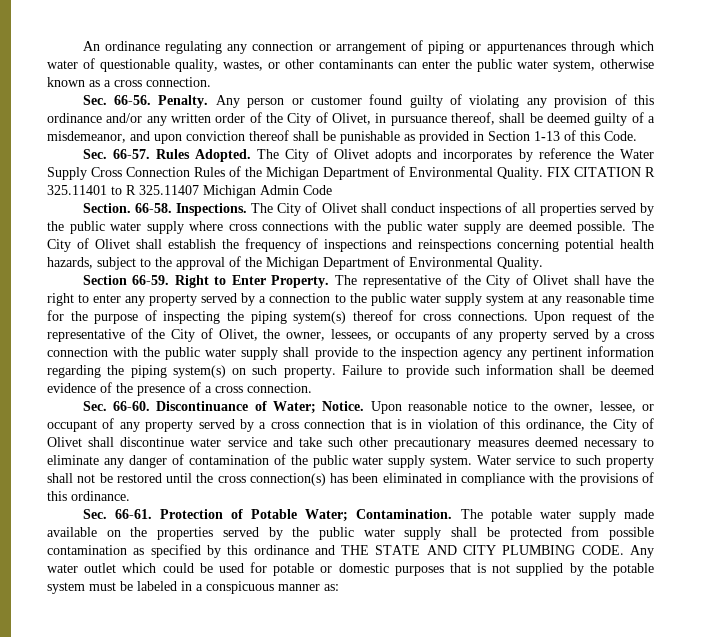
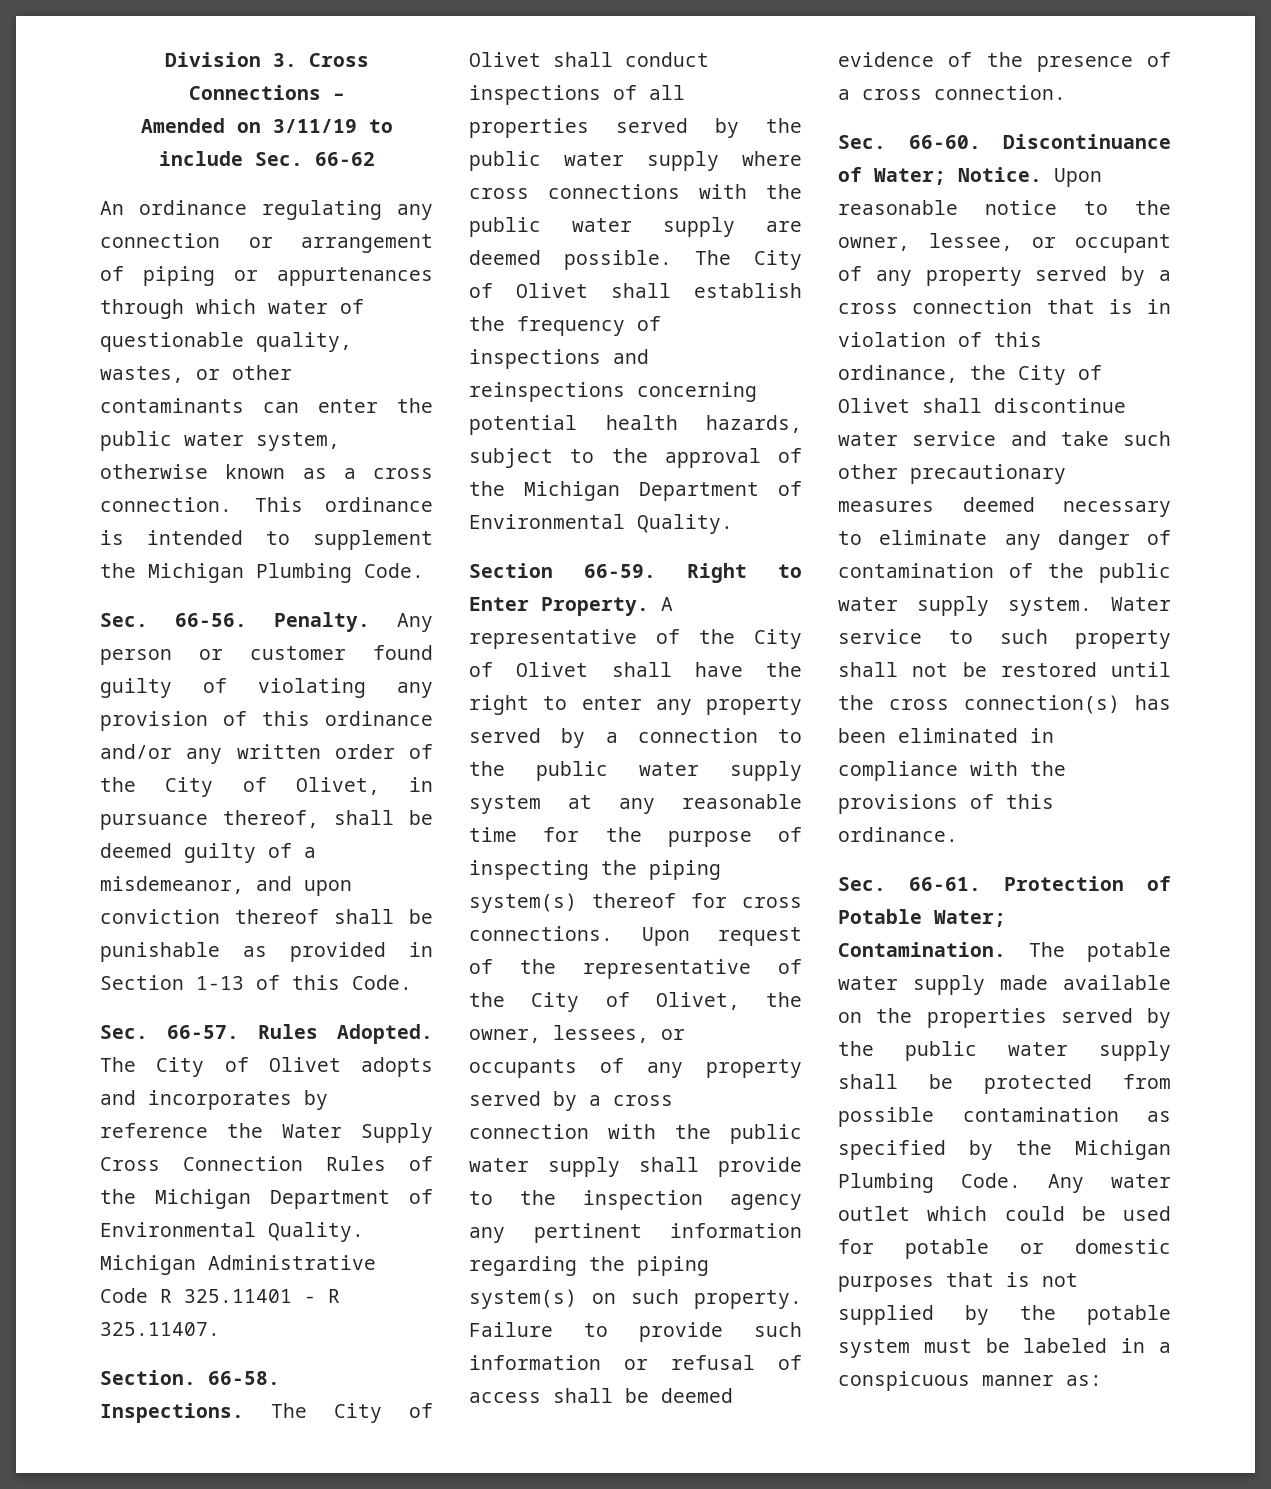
(82, 46) none -> [164,52,369,67] [188,85,345,100] [140,118,393,133] [158,151,375,166] Division 3. Cross Connections – // Amended on 3/11/19 to include Sec. 66-62 //
(211, 82) none -> [254,497,433,512] [100,530,433,550] [100,563,424,583] This ordinance is intended to supplement the Michigan Plumbing Code.
[547,167,655,177] [47,185,332,198] FIX CITATION R 325.11401 to R 325.11407 Michigan Admin Code -> [100,1255,376,1275] [100,1288,340,1303] [100,1322,220,1336] Michigan Administrative Code R 325.11401 - R 325.11407.
[334,275,357,285] The -> [661,597,673,611] A
(554, 369) none -> [624,1355,802,1370] [469,1392,541,1403] or refusal of access
[227,545,624,555] this ordinance and THE STATE AND CITY PLUMBING CODE. -> [1016,1140,1171,1160] [838,1173,1021,1193] the Michigan Plumbing Code.

